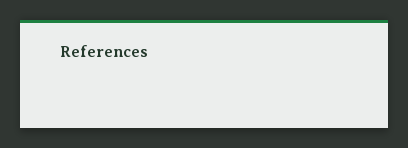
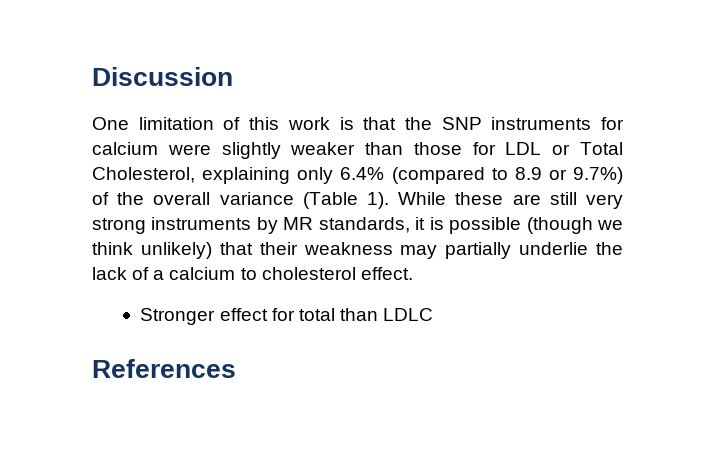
(60, 51) none -> [92,67,233,86] [92,117,624,130] [92,142,623,159] [92,167,623,184] [92,192,623,209] [92,217,624,234] [92,242,623,259] [92,267,413,280] [140,308,434,325] Discussion // One limitation of this work is that the SNP instruments for calcium were slightly weaker than those for LDL or Total Cholesterol, explaining only 6.4% (compared to 8.9 or 9.7%) of the overall variance (Table 1). While these are still very strong instruments by MR standards, it is possible (though we think unlikely) that their weakness may partially underlie the lack of a calcium to cholesterol effect. // Stronger effect for total than LDLC //

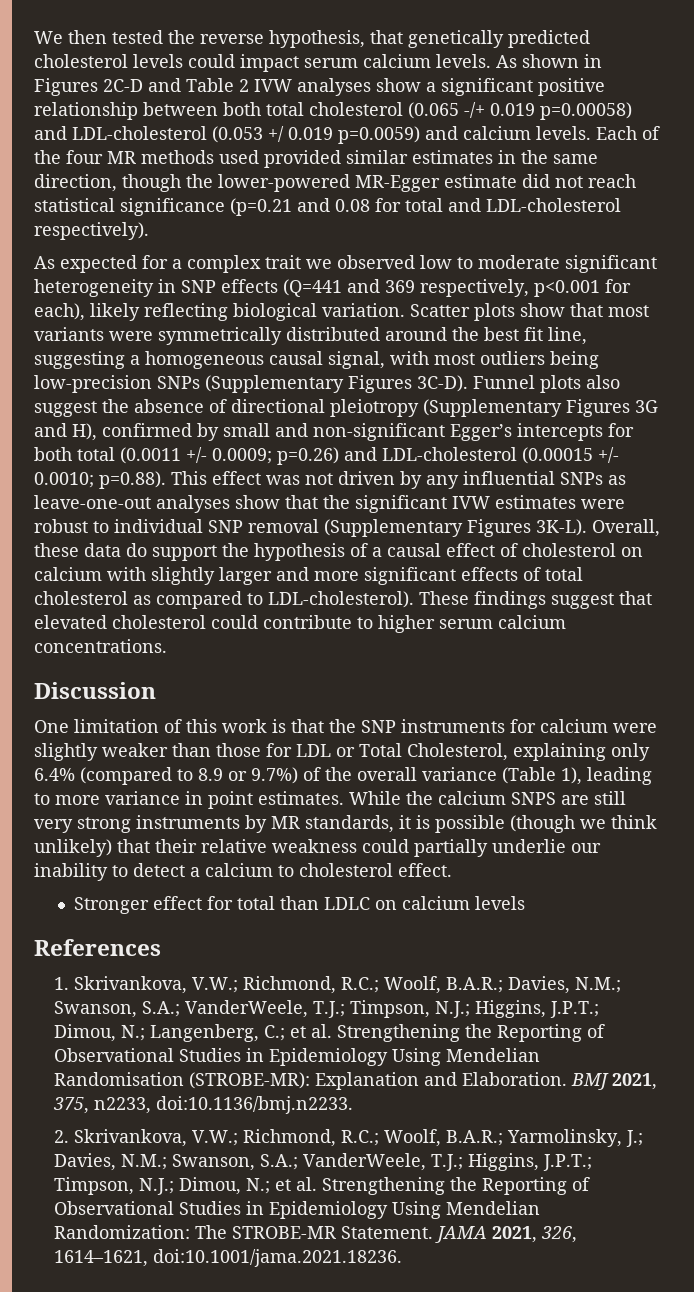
(92, 76) none -> [34,30,590,48] [34,54,602,72] [34,78,605,96] [34,102,632,120] [34,126,660,144] [34,150,598,168] [34,174,636,192] [34,198,621,216] [34,222,149,240] [34,255,657,273] [34,279,631,297] [34,303,649,321] [34,327,587,345] [34,351,599,369] [34,375,620,393] [34,399,658,417] [34,423,634,441] [34,447,619,465] [34,471,626,489] [34,495,625,513] [34,519,660,537] [34,543,643,561] [34,567,583,585] [34,591,652,609] [34,615,566,633] [34,639,167,653] We then tested the reverse hypothesis, that genetically predicted cholesterol levels could impact serum calcium levels. As shown in Figures 2C-D and Table 2 IVW analyses show a significant positive relationship between both total cholesterol (0.065 -/+ 0.019 p=0.00058) and LDL-cholesterol (0.053 +/ 0.019 p=0.0059) and calcium levels. Each of the four MR methods used provided similar estimates in the same direction, though the lower-powered MR-Egger estimate did not reach statistical significance (p=0.21 and 0.08 for total and LDL-cholesterol respectively). // As expected for a complex trait we observed low to moderate significant heterogeneity in SNP effects (Q=441 and 369 respectively, p<0.001 for each), likely reflecting biological variation. Scatter plots show that most variants were symmetrically distributed around the best fit line, suggesting a homogeneous causal signal, with most outliers being low-precision SNPs (Supplementary Figures 3C-D). Funnel plots also suggest the absence of directional pleiotropy (Supplementary Figures 3G and H), confirmed by small and non-significant Egger’s intercepts for both total (0.0011 +/- 0.0009; p=0.26) and LDL-cholesterol (0.00015 +/- 0.0010; p=0.88). This effect was not driven by any influential SNPs as leave-one-out analyses show that the significant IVW estimates were robust to individual SNP removal (Supplementary Figures 3K-L). Overall, these data do support the hypothesis of a causal effect of cholesterol on calcium with slightly larger and more significant effects of total cholesterol as compared to LDL-cholesterol). These findings suggest that elevated cholesterol could contribute to higher serum calcium concentrations. //
[367,192,504,209] 1). While these -> [561,767,652,785] [34,791,556,809] 1), leading to more variance in point estimates. While the calcium SNPS
[303,242,623,259] [92,267,150,280] weakness may partially underlie the lack of -> [201,839,601,857] [34,863,185,881] relative weakness could partially underlie our inability to detect
[92,359,236,378] // References -> [374,896,525,910] [34,939,161,956] [53,976,621,994] [53,1000,599,1018] [53,1024,605,1042] [53,1048,540,1066] [53,1072,657,1090] [52,1096,353,1114] [53,1129,643,1147] [53,1153,592,1171] [53,1177,590,1195] [53,1201,540,1219] [53,1225,577,1243] [53,1249,402,1267] on calcium levels // References // 1. Skrivankova, V.W.; Richmond, R.C.; Woolf, B.A.R.; Davies, N.M.; Swanson, S.A.; VanderWeele, T.J.; Timpson, N.J.; Higgins, J.P.T.; Dimou, N.; Langenberg, C.; et al. Strengthening the Reporting of Observational Studies in Epidemiology Using Mendelian Randomisation (STROBE-MR): Explanation and Elaboration. BMJ 2021, 375, n2233, doi:10.1136/bmj.n2233. // 2. Skrivankova, V.W.; Richmond, R.C.; Woolf, B.A.R.; Yarmolinsky, J.; Davies, N.M.; Swanson, S.A.; VanderWeele, T.J.; Higgins, J.P.T.; Timpson, N.J.; Dimou, N.; et al. Strengthening the Reporting of Observational Studies in Epidemiology Using Mendelian Randomization: The STROBE-MR Statement. JAMA 2021, 326, 1614–1621, doi:10.1001/jama.2021.18236.

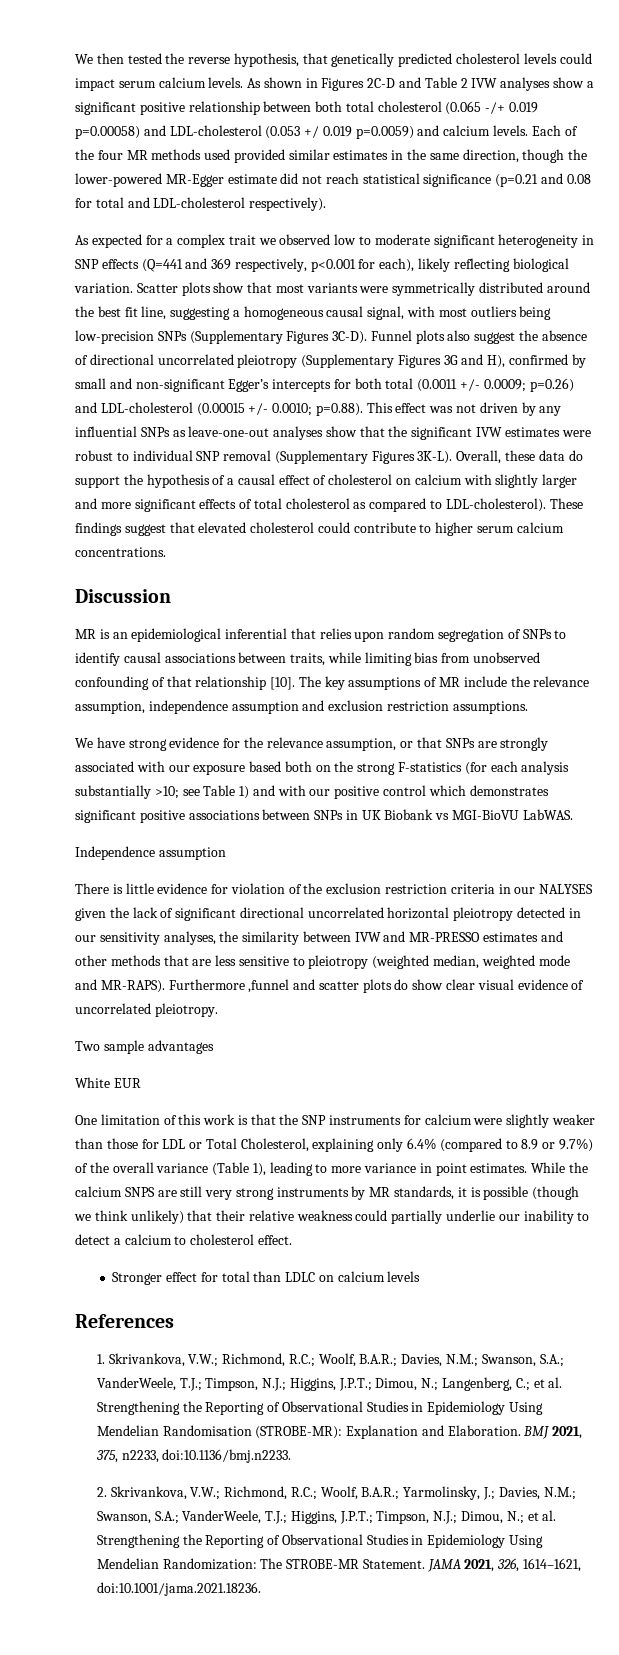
(325, 406) none -> [157,354,234,365] uncorrelated
(156, 690) none -> [75,628,567,642] [75,652,541,666] [75,676,590,690] [75,700,528,714] [75,737,549,751] [75,761,570,775] [75,785,549,799] [75,809,573,823] [75,846,226,860] [75,883,594,894] [75,907,581,921] [75,931,563,945] [75,955,570,969] [75,979,585,993] [75,1003,218,1017] [75,1040,214,1054] [75,1077,141,1088] // MR is an epidemiological inferential that relies upon random segregation of SNPs to identify causal associations between traits, while limiting bias from unobserved confounding of that relationship [10]. The key assumptions of MR include the relevance assumption, independence assumption and exclusion restriction assumptions. // We have strong evidence for the relevance assumption, or that SNPs are strongly associated with our exposure based both on the strong F-statistics (for each analysis substantially >10; see Table 1) and with our positive control which demonstrates significant positive associations between SNPs in UK Biobank vs MGI-BioVU LabWAS. // Independence assumption // There is little evidence for violation of the exclusion restriction criteria in our NALYSES given the lack of significant directional uncorrelated horizontal pleiotropy detected in our sensitivity analyses, the similarity between IVW and MR-PRESSO estimates and other methods that are less sensitive to pleiotropy (weighted median, weighted mode and MR-RAPS). Furthermore ,funnel and scatter plots do show clear visual evidence of uncorrelated pleiotropy. // Two sample advantages // White EUR

